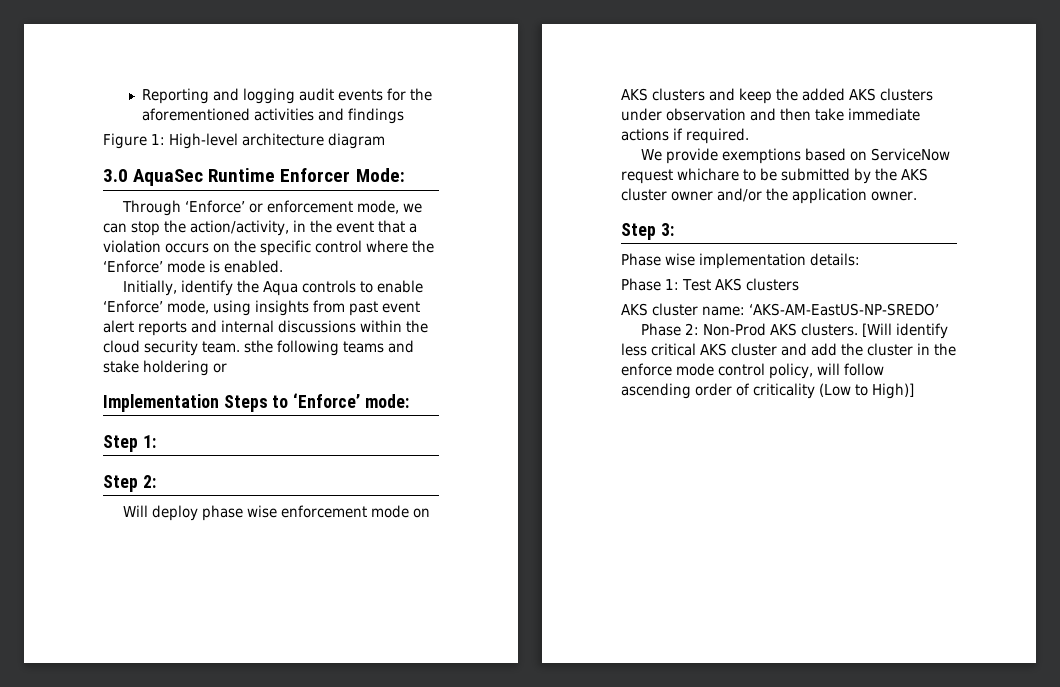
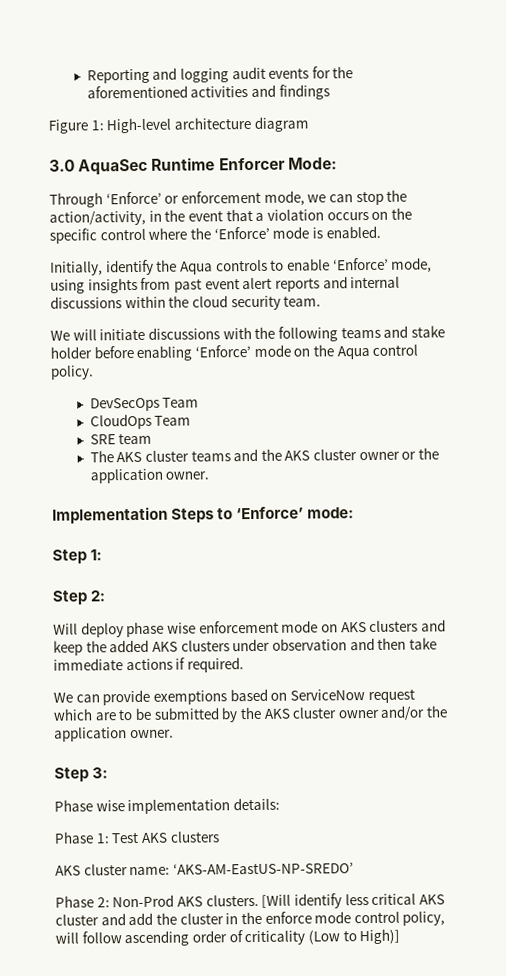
[244,340,414,356] [103,360,227,376] sthe following teams and stake holdering or -> [50,325,445,342] [50,344,419,361] [50,365,94,380] [89,397,200,412] [89,413,192,430] [89,432,153,445] [89,447,440,463] [89,468,210,484] // We will initiate discussions with the following teams and stake holder before enabling ‘Enforce’ mode on the Aqua control policy. // DevSecOps Team // CloudOps Team // SRE team // The AKS cluster teams and the AKS cluster owner or the application owner.
(662, 155) none -> [75,694,100,703] can
[677,168,739,181] whichare -> [53,708,116,721] which are

